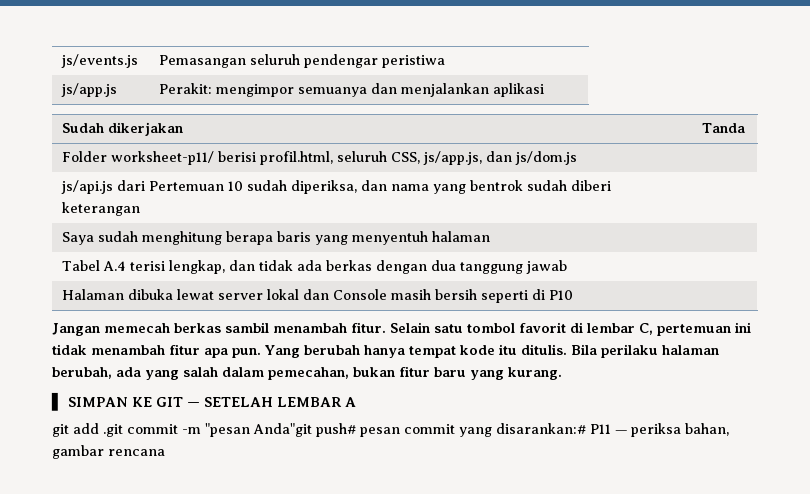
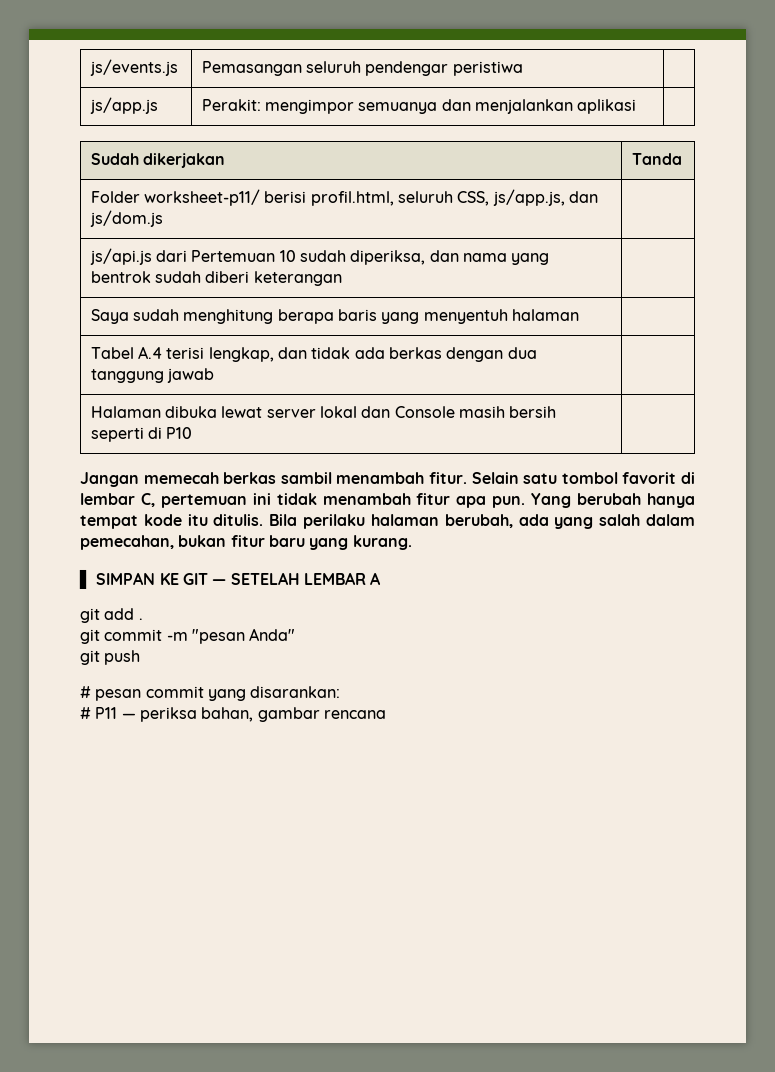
[103,424,123,437] .git -> [138,618,143,620] [80,629,100,644] . // git
[253,423,356,437] Anda"git push# -> [249,628,296,641] [80,650,141,665] [80,686,91,698] Anda" // git push // #
[496,423,586,434] disarankan:# -> [250,686,341,698] [80,707,91,719] disarankan: // #

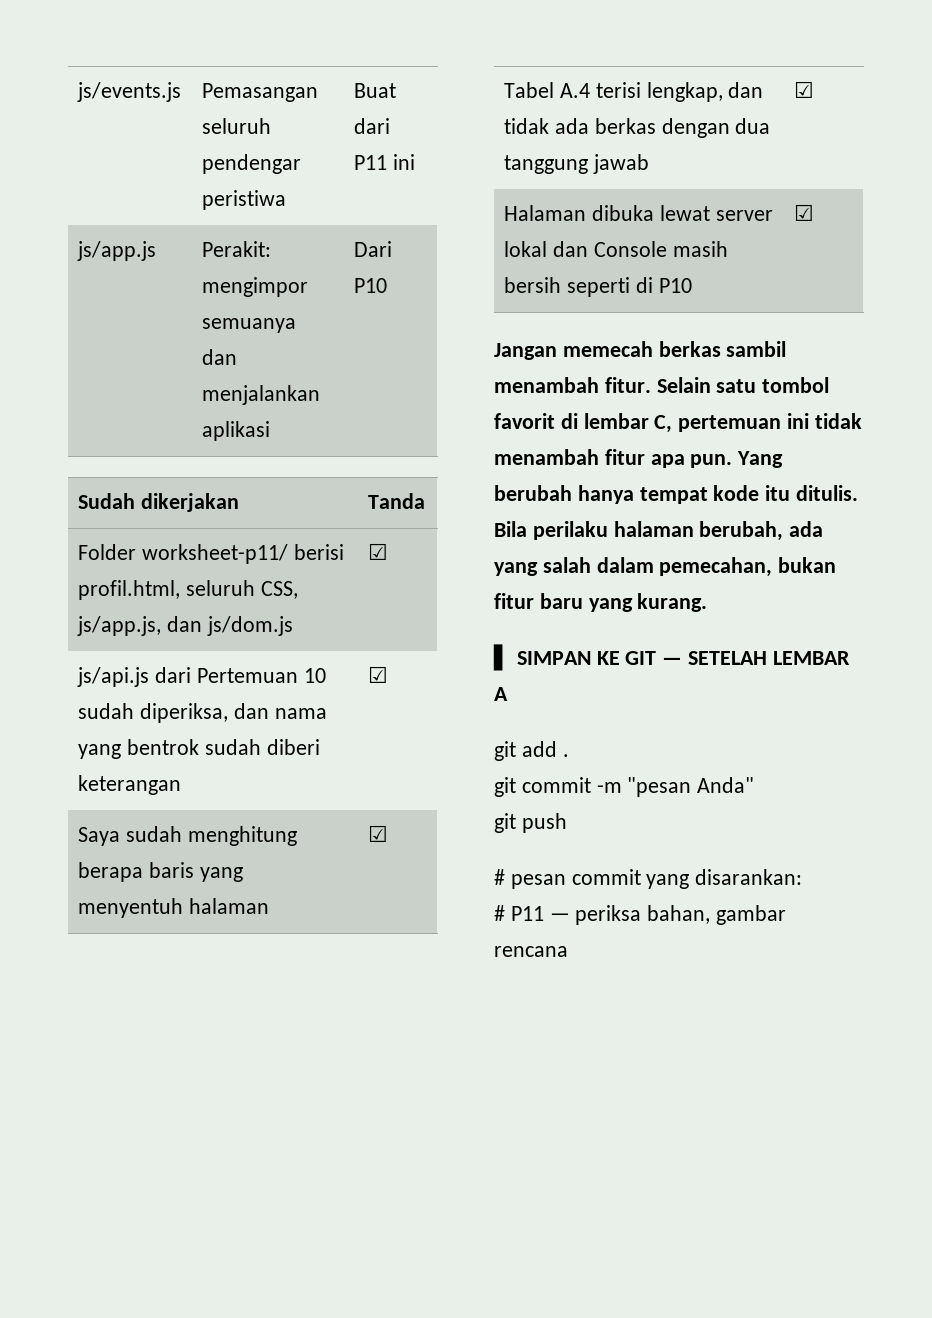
(523, 68) none -> [354,83,397,98] [354,118,391,134] [354,154,415,170] Buat dari P11 ini
(637, 106) none -> [354,241,393,257] [354,278,388,293] Dari P10
(163, 218) none -> [368,543,389,560] ☑
(342, 278) none -> [368,666,389,683] ☑
(579, 315) none -> [368,825,389,842] ☑
(215, 375) none -> [794,81,815,98] ☑
(193, 433) none -> [794,204,815,221] ☑

